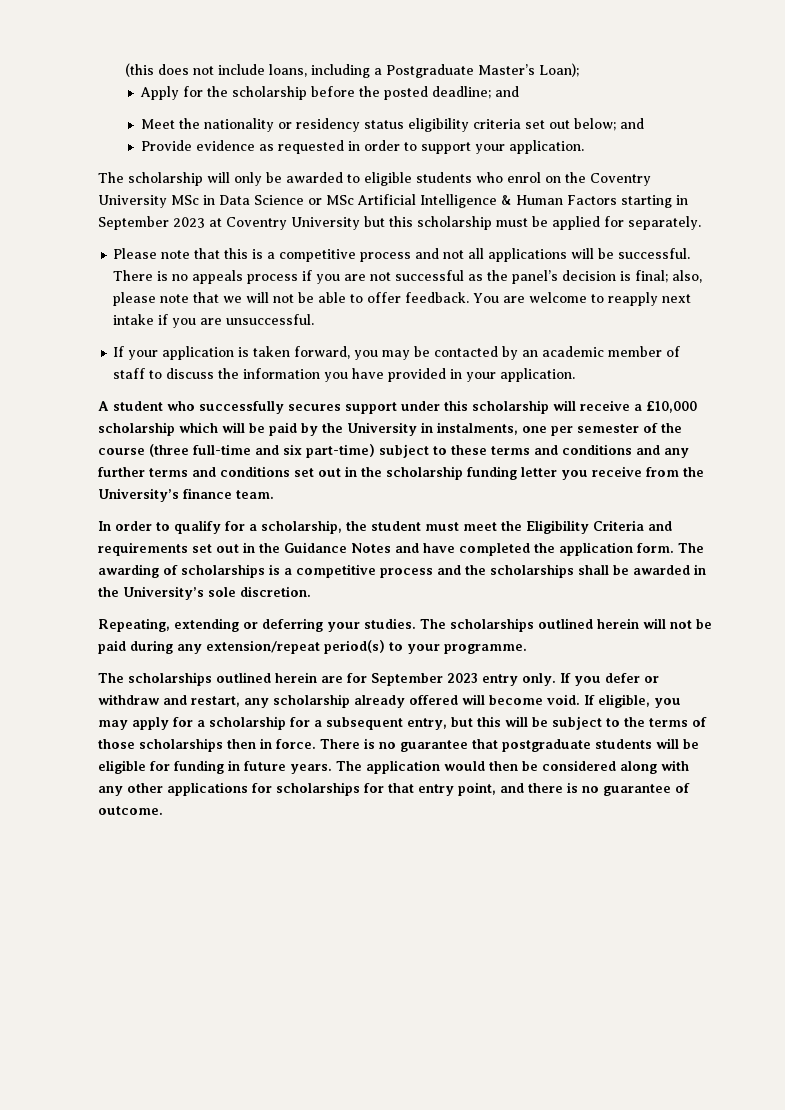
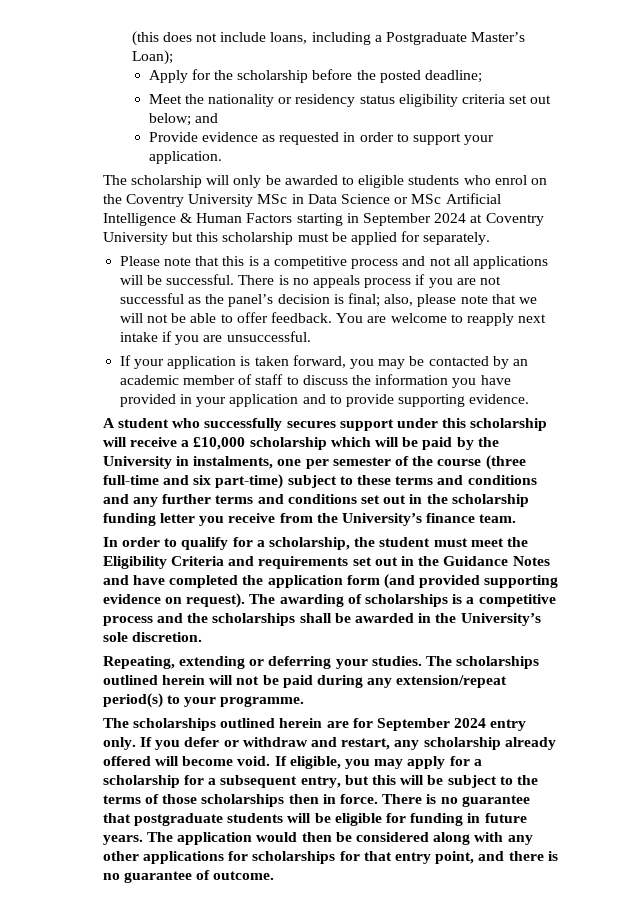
[494,86,519,97] and -> (483, 76) none
[173,217,206,228] 2023 -> [434,213,467,223] 2024
[500,368,576,382] application. -> [229,394,530,407] application and to provide supporting evidence.
[637,543,675,553] form. -> [346,574,559,589] [102,593,246,608] form (and provided supporting evidence on request).
[447,673,479,683] 2023 -> [454,718,487,728] 2024

